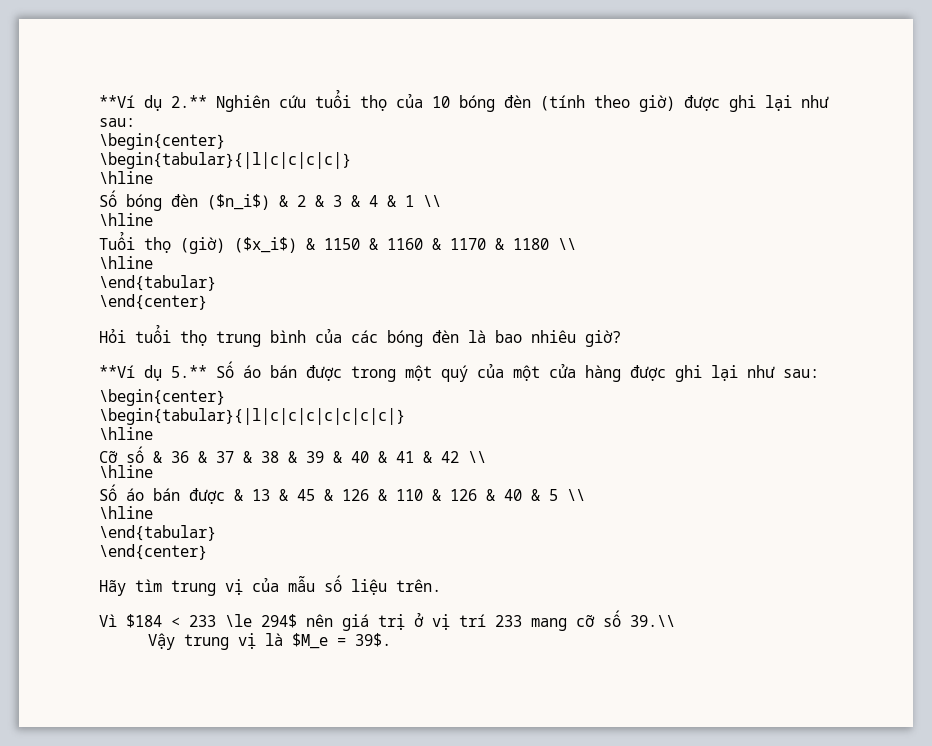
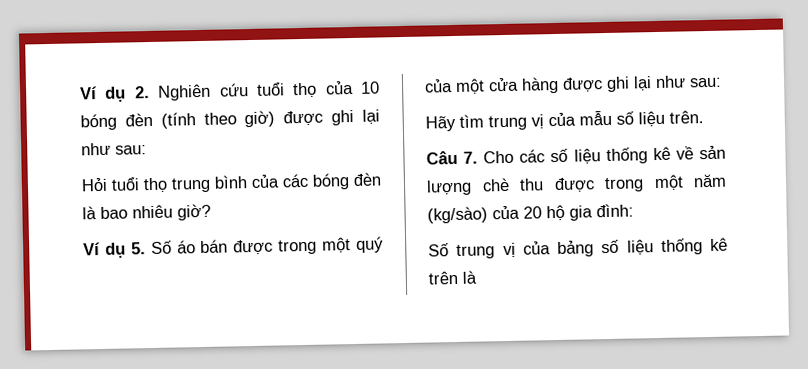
[99,95,207,111] **Ví dụ 2.** -> [80,86,150,102] Ví dụ 2.
[99,133,225,150] [99,152,351,169] [99,171,153,184] [99,190,441,211] [99,213,153,226] [99,232,576,254] [99,256,153,269] [99,275,216,291] [99,294,207,310] // \begin{center} // \begin{tabular}{|l|c|c|c|c|} // \hline // Số bóng đèn ($n_i$) & 2 & 3 & 4 & 1 \\ // \hline // Tuổi thọ (giờ) ($x_i$) & 1150 & 1160 & 1170 & 1180 \\ // \hline // \end{tabular} // \end{center} -> (147, 150) none
[99,365,207,381] **Ví dụ 5.** -> [83,242,146,258] Ví dụ 5.
[99,389,225,406] [99,408,405,425] [99,427,153,440] [99,446,486,463] [99,465,153,478] [99,484,585,504] [99,506,153,519] [99,525,216,541] [99,544,207,560] // \begin{center} // \begin{tabular}{|l|c|c|c|c|c|c|c|} // \hline // Cỡ số & 36 & 37 & 38 & 39 & 40 & 41 & 42 \\ // \hline // Số áo bán được & 13 & 45 & 126 & 110 & 126 & 40 & 5 \\ // \hline // \end{tabular} // \end{center} -> (722, 82) none
[99,610,675,631] [147,633,391,650] Vì $184 < 233 \le 294$ nên giá trị ở vị trí 233 mang cỡ số 39.\\ // Vậy trung vị là $M_e = 39$. -> [426,145,726,165] [426,173,727,196] [427,203,634,224] [428,237,728,259] [428,270,477,285] Câu 7. Cho các số liệu thống kê về sản lượng chè thu được trong một năm (kg/sào) của 20 hộ gia đình: // Số trung vị của bảng số liệu thống kê trên là

